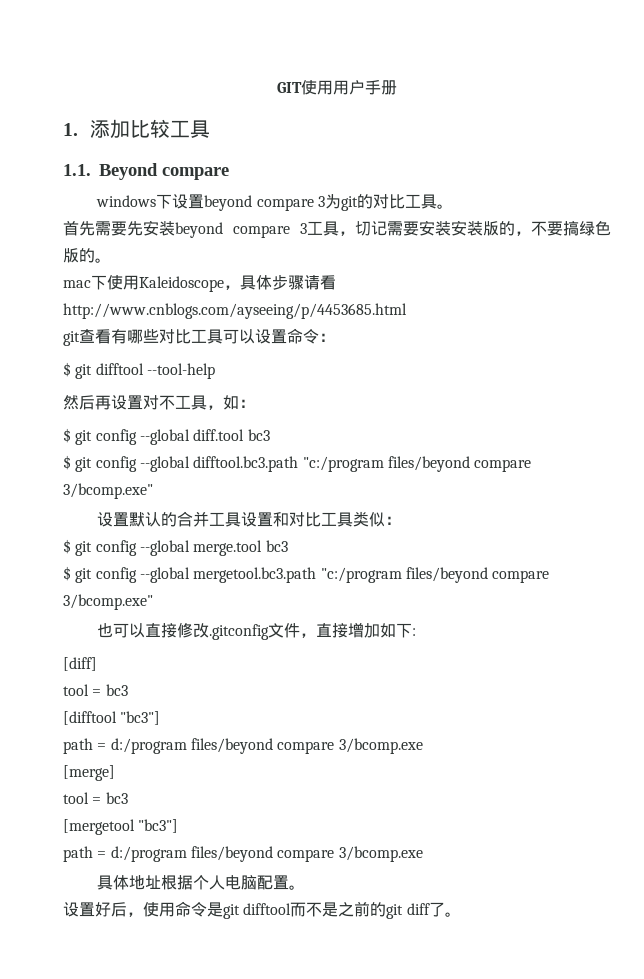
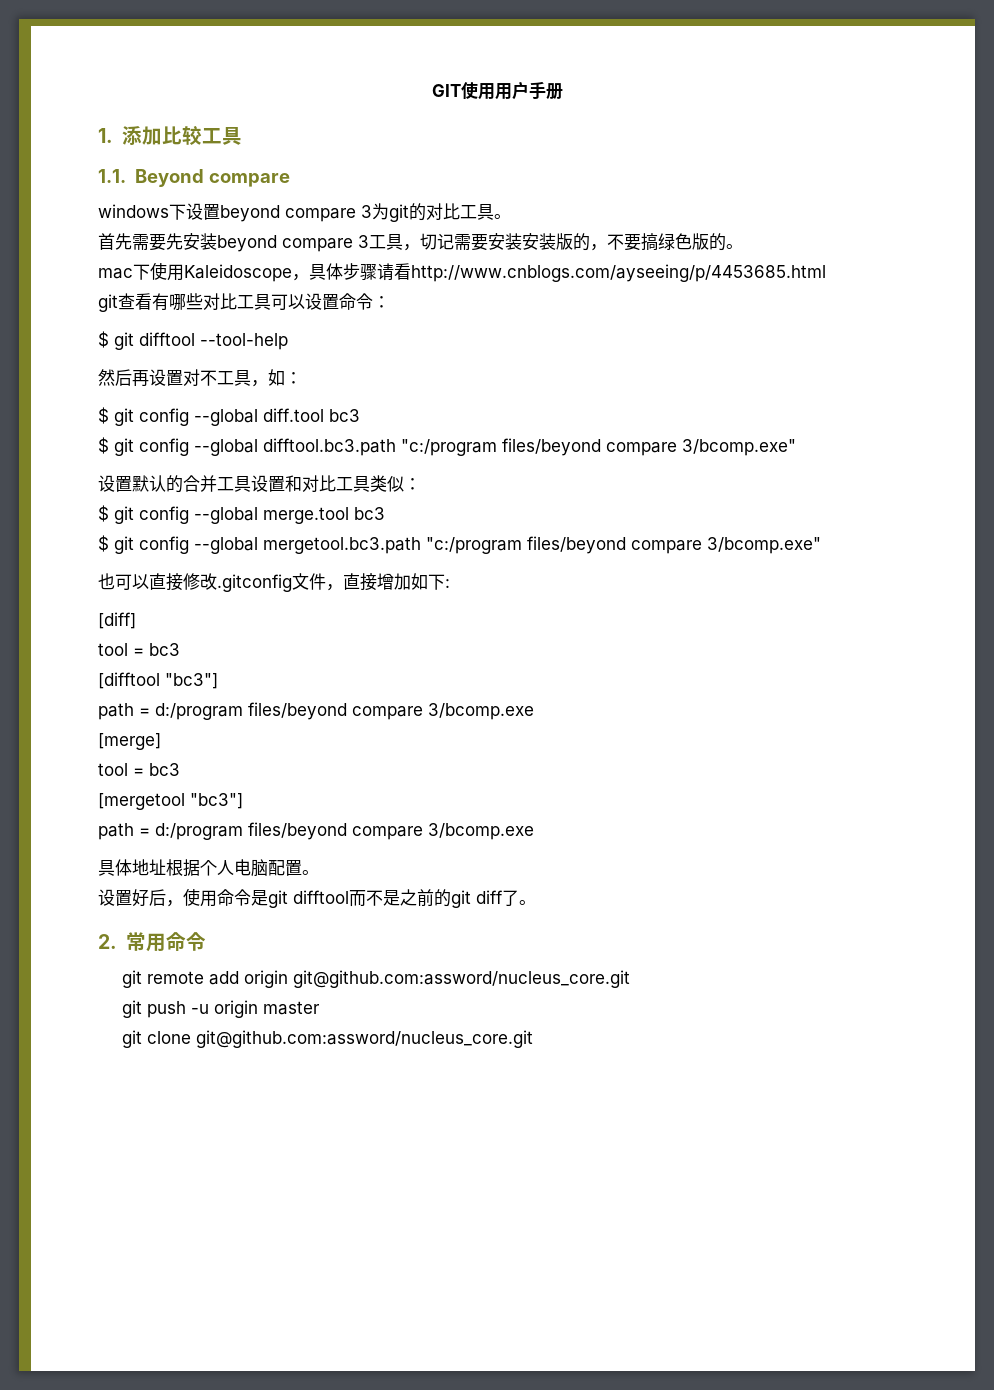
(461, 914) none -> [98,932,206,952] [121,970,630,988] [121,1000,320,1018] [121,1030,533,1048] // 2.常用命令 // git remote add origin git@github.com:assword/nucleus_core.git // git push -u origin master // git clone git@github.com:assword/nucleus_core.git

